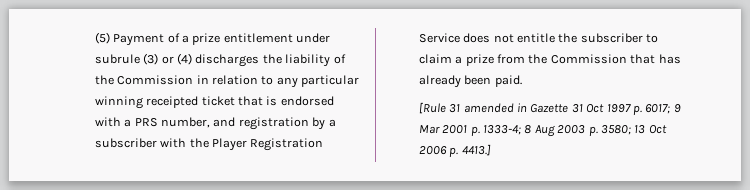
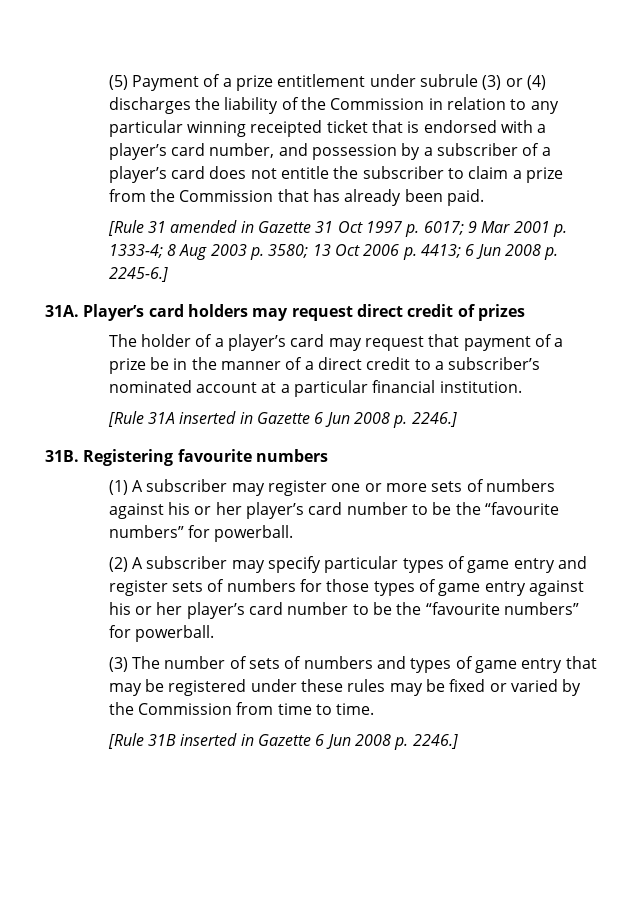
[134,118,158,127] PRS -> [108,143,206,160] player’s card
[238,117,309,130] registration -> [311,144,397,160] possession
[160,138,324,151] [418,33,460,43] with the Player Registration Service -> [522,143,551,156] [108,166,206,183] of a player’s card
[461,144,491,156] 4413.] -> [420,244,559,260] [108,267,168,282] [45,304,525,321] [108,334,564,351] [108,357,541,374] [108,380,522,397] [107,411,457,428] [45,449,328,466] [108,479,555,496] [108,502,559,519] [108,525,294,542] [108,556,587,573] [108,579,584,596] [108,602,579,619] [108,625,215,642] [108,656,597,673] [108,679,582,696] [108,702,375,715] [107,733,458,750] 4413; 6 Jun 2008 p. 2245-6.] // 31A. Player’s card holders may request direct credit of prizes // The holder of a player’s card may request that payment of a prize be in the manner of a direct credit to a subscriber’s nominated account at a particular financial institution. // [Rule 31A inserted in Gazette 6 Jun 2008 p. 2246.] // 31B. Registering favourite numbers // (1) A subscriber may register one or more sets of numbers against his or her player’s card number to be the “favourite numbers” for powerball. // (2) A subscriber may specify particular types of game entry and register sets of numbers for those types of game entry against his or her player’s card number to be the “favourite numbers” for powerball. // (3) The number of sets of numbers and types of game entry that may be registered under these rules may be fixed or varied by the Commission from time to time. // [Rule 31B inserted in Gazette 6 Jun 2008 p. 2246.]

